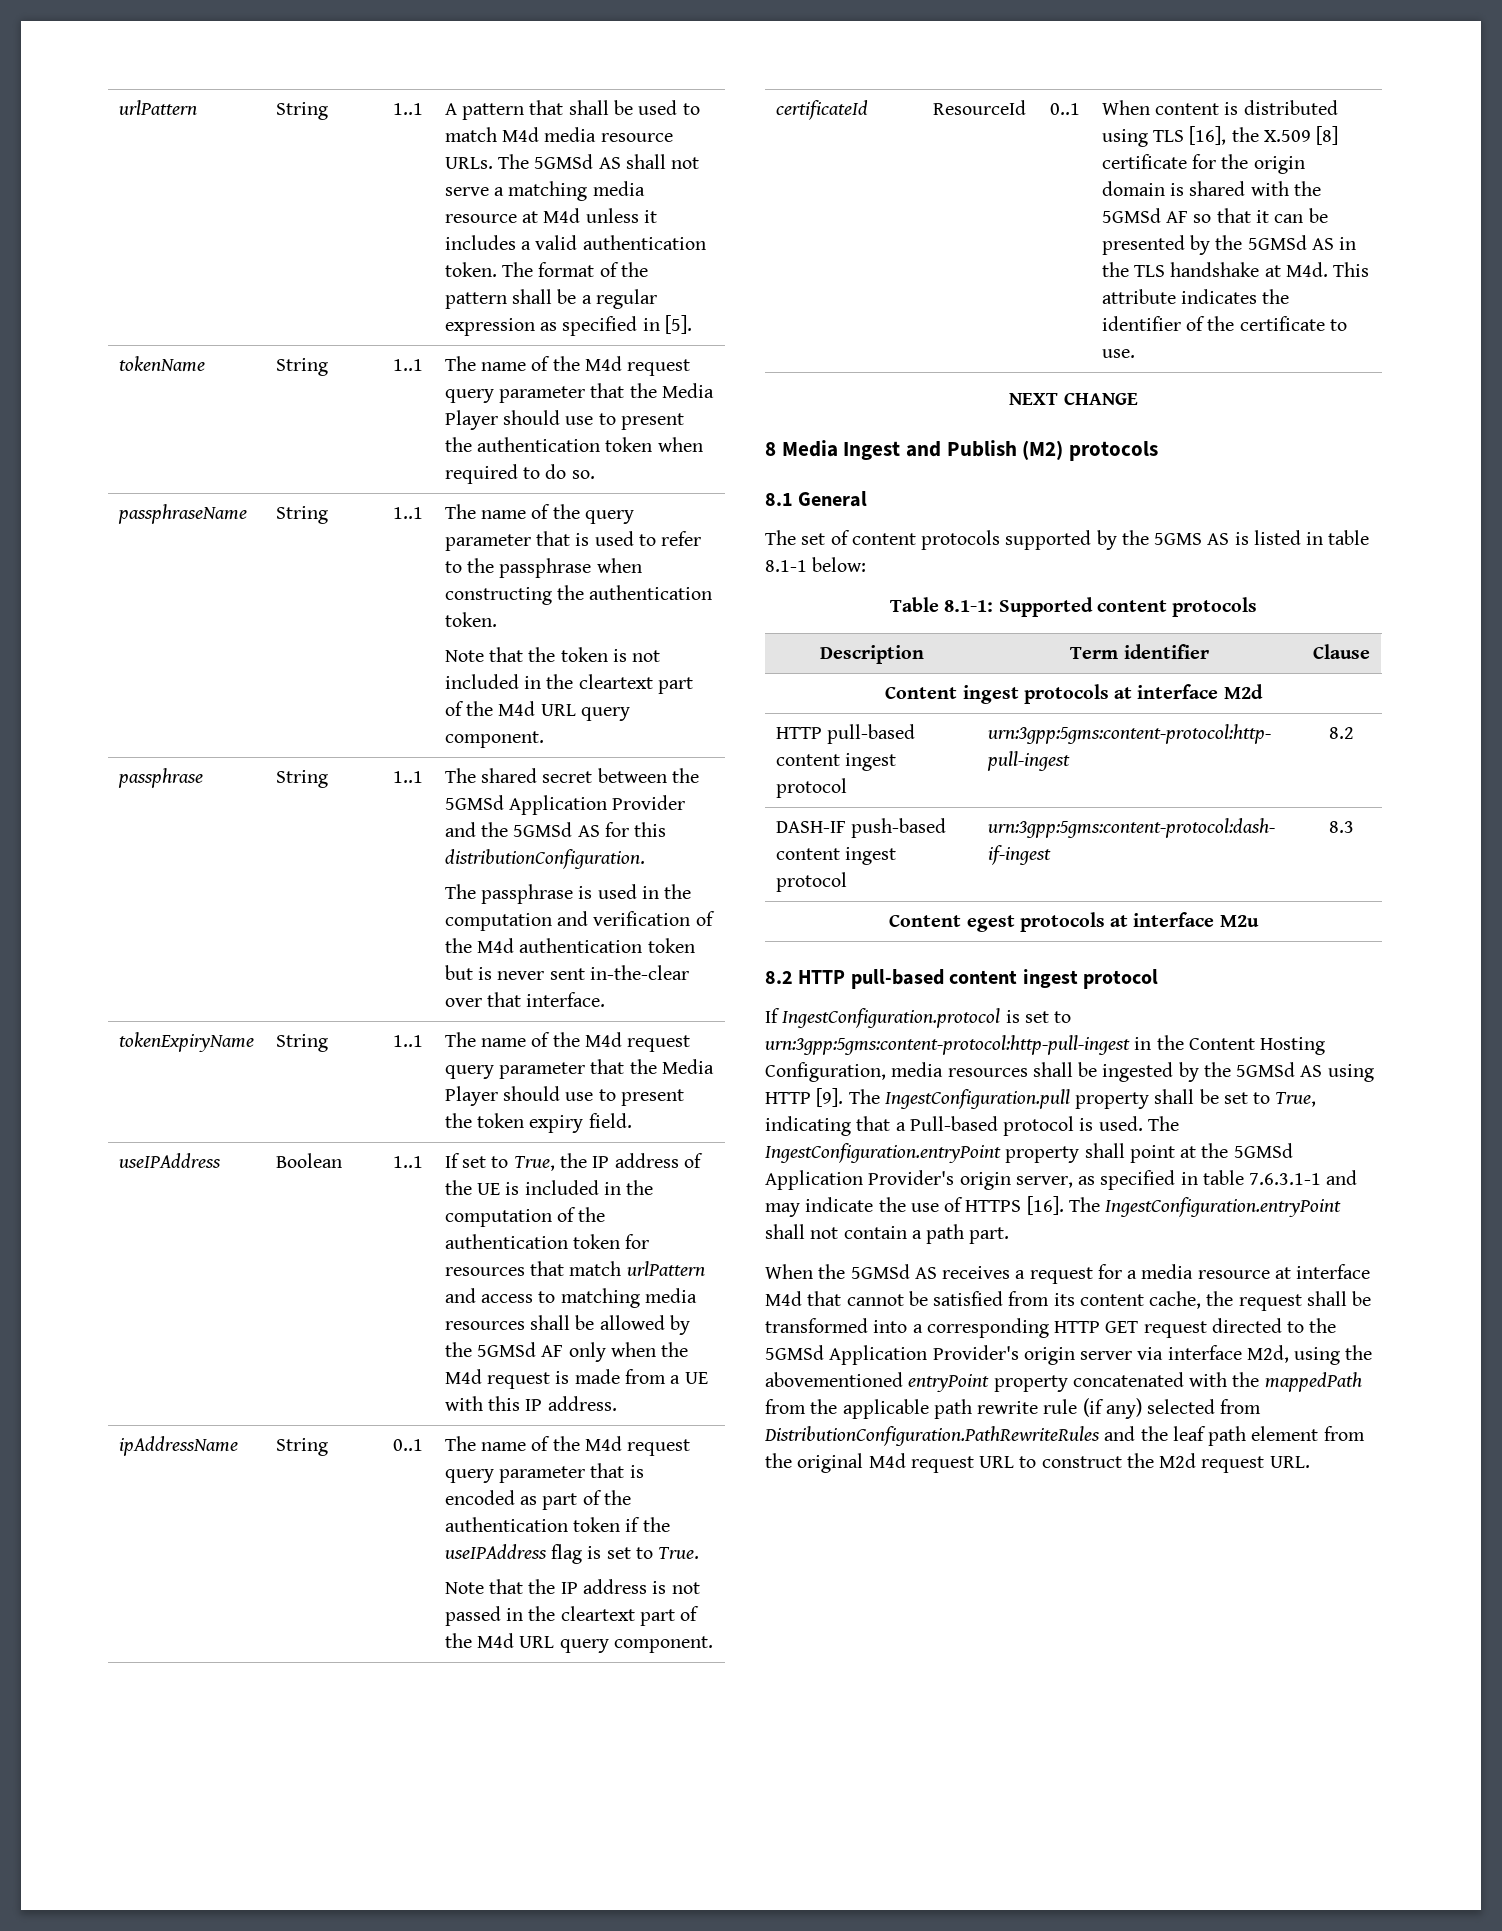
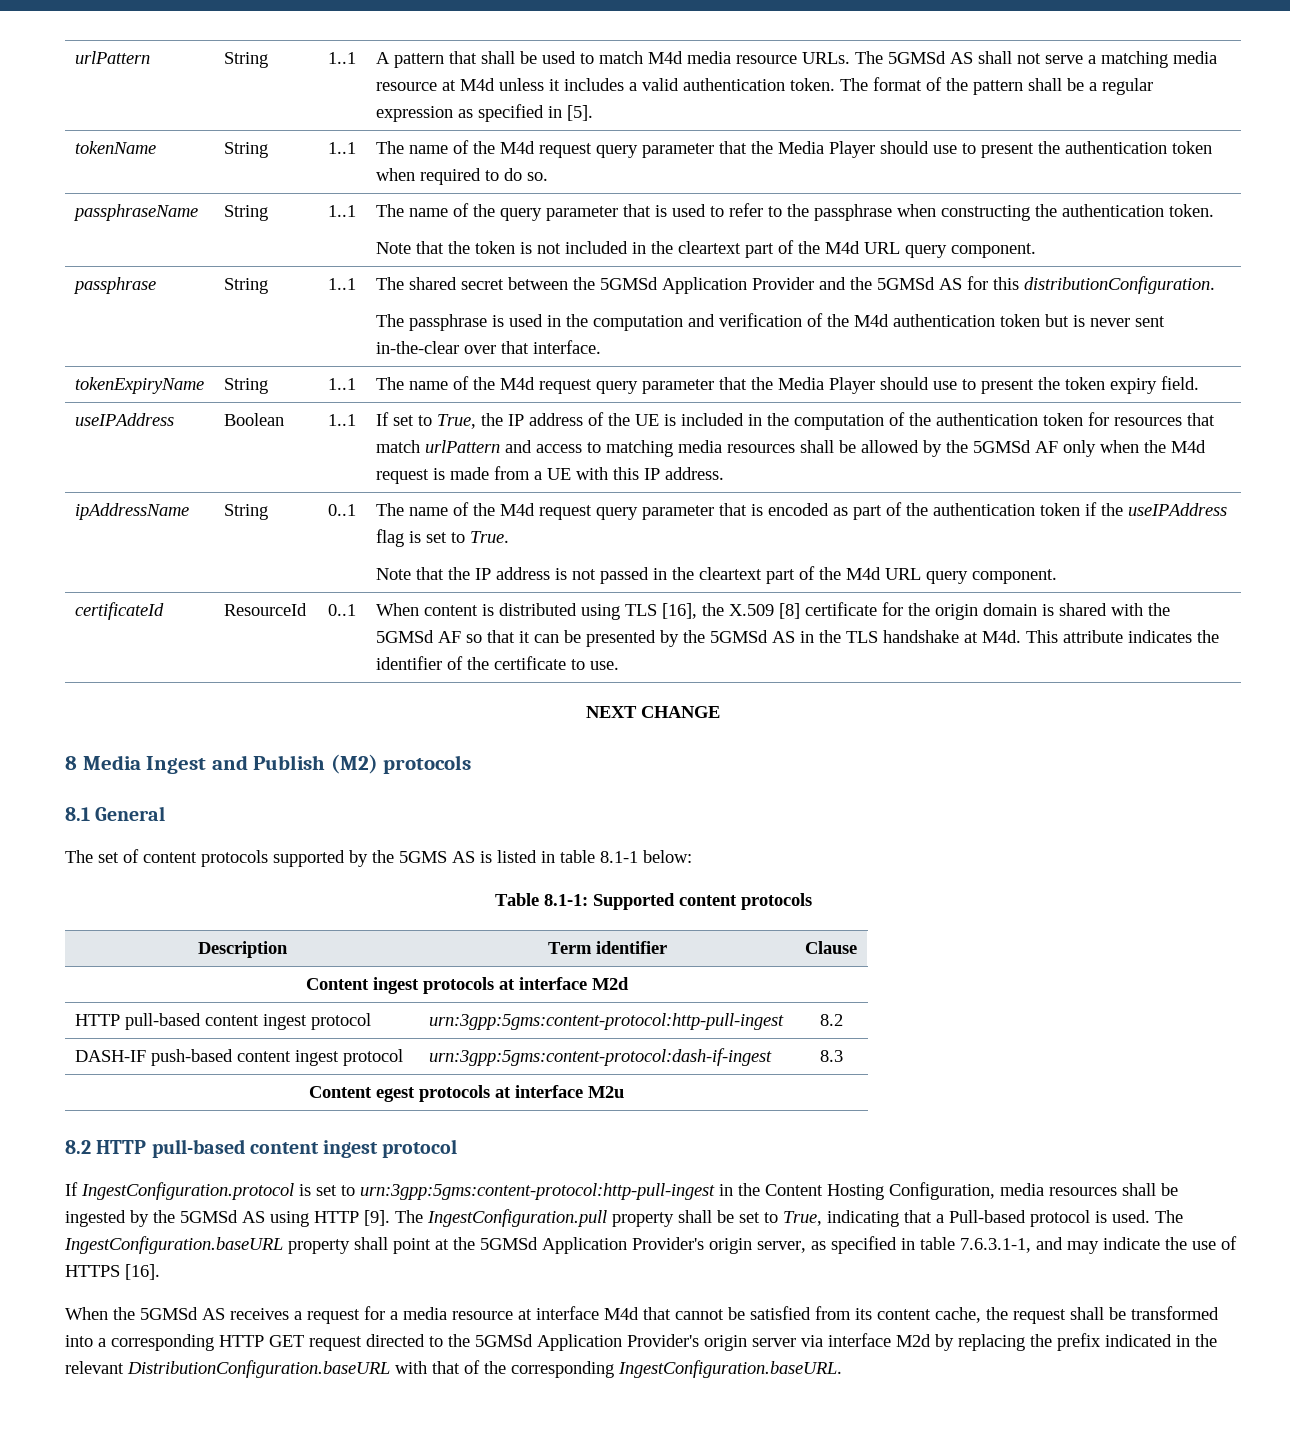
[765,1143,1001,1163] IngestConfiguration.entryPoint -> [64,1236,283,1254] IngestConfiguration.baseURL
[1249,1173,1322,1185] 7.6.3.1-1 -> [960,1238,1031,1253] 7.6.3.1-1,
[1068,1197,1342,1217] [765,1224,1010,1244] The IngestConfiguration.entryPoint shall not contain a path part. -> (160, 1272) none
[1246,1345,1373,1365] [765,1372,1362,1392] [765,1398,1262,1419] [764,1426,1365,1446] [765,1453,1310,1473] M2d, using the abovementioned entryPoint property concatenated with the mappedPath from the applicable path rewrite rule (if any) selected from DistributionConfiguration.PathRewriteRules and the leaf path element from the original M4d request URL to construct the M2d request URL. -> [896,1333,1217,1351] [65,1360,842,1378] M2d by replacing the prefix indicated in the relevant DistributionConfiguration.baseURL with that of the corresponding IngestConfiguration.baseURL.

